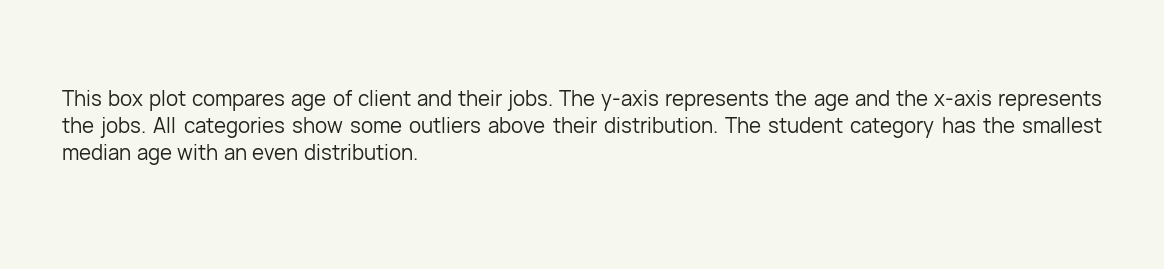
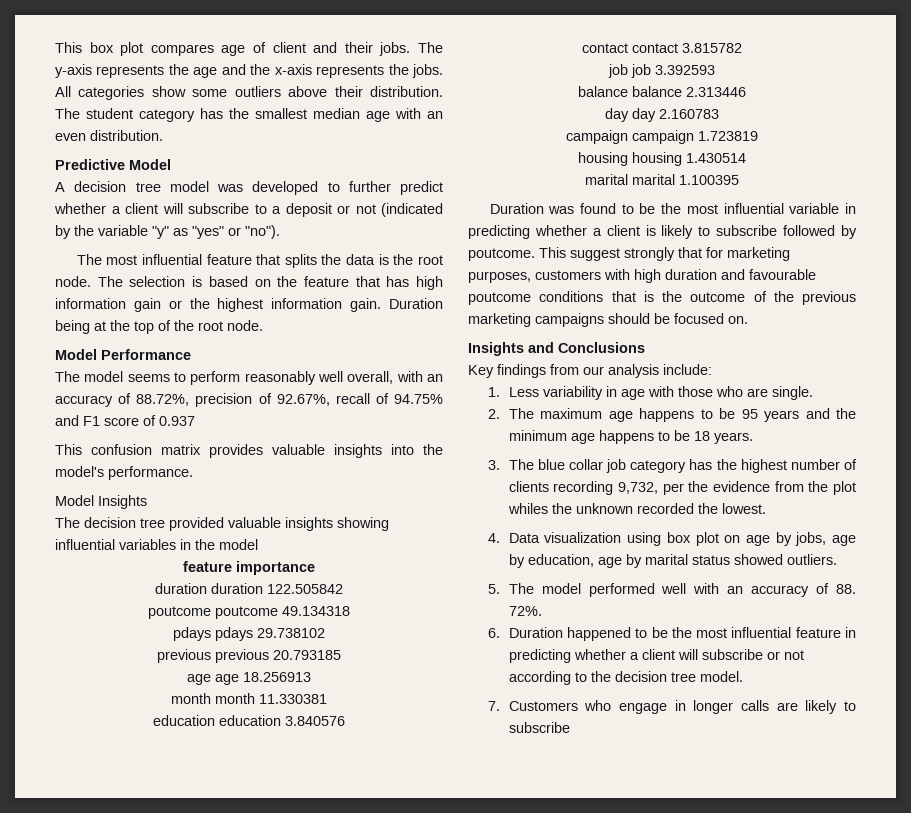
(418, 152) none -> [55,159,171,170] [55,181,443,195] [54,203,443,217] [55,225,280,239] [76,254,443,268] [55,276,443,290] [55,298,443,312] [55,320,263,334] [55,349,191,360] [55,371,443,385] [55,393,443,407] [55,415,195,426] [55,444,443,458] [55,466,193,480] [55,495,147,509] [55,517,389,531] [55,539,258,550] [183,561,315,575] [155,583,343,594] [148,606,350,619] [173,627,325,641] [157,649,341,663] [187,672,311,685] [171,693,327,704] [153,715,345,726] [582,43,742,53] [608,64,715,78] [578,86,746,97] [605,108,719,122] [566,130,758,144] [578,152,746,166] [585,174,739,185] [489,203,856,214] [468,225,857,239] [468,247,790,261] [468,269,816,283] [468,291,856,305] [468,313,748,327] [468,342,645,356] [468,364,712,378] [488,386,813,400] [488,408,856,422] [508,430,753,444] [488,459,857,473] [508,481,856,495] [507,503,766,514] [488,532,856,546] [508,554,837,568] [488,583,856,597] [508,606,542,616] [488,627,856,641] [508,649,804,663] [508,671,743,685] [488,700,856,714] [508,722,570,733] // Predictive Model // A decision tree model was developed to further predict whether a client will subscribe to a deposit or not (indicated by the variable "y" as "yes" or "no"). // The most influential feature that splits the data is the root node. The selection is based on the feature that has high information gain or the highest information gain. Duration being at the top of the root node. // Model Performance // The model seems to perform reasonably well overall, with an accuracy of 88.72%, precision of 92.67%, recall of 94.75% and F1 score of 0.937 // This confusion matrix provides valuable insights into the model's performance. // Model Insights // The decision tree provided valuable insights showing influential variables in the model // feature importance // duration duration 122.505842 // poutcome poutcome 49.134318 // pdays pdays 29.738102 // previous previous 20.793185 // age age 18.256913 // month month 11.330381 // education education 3.840576 // contact contact 3.815782 // job job 3.392593 // balance balance 2.313446 // day day 2.160783 // campaign campaign 1.723819 // housing housing 1.430514 // marital marital 1.100395 // Duration was found to be the most influential variable in predicting whether a client is likely to subscribe followed by poutcome. This suggest strongly that for marketing purposes, customers with high duration and favourable poutcome conditions that is the outcome of the previous marketing campaigns should be focused on. // Insights and Conclusions // Key findings from our analysis include: // 1. Less variability in age with those who are single. // 2. The maximum age happens to be 95 years and the minimum age happens to be 18 years. // 3. The blue collar job category has the highest number of clients recording 9,732, per the evidence from the plot whiles the unknown recorded the lowest. // 4. Data visualization using box plot on age by jobs, age by education, age by marital status showed outliers. // 5. The model performed well with an accuracy of 88. 72%. // 6. Duration happened to be the most influential feature in predicting whether a client will subscribe or not according to the decision tree model. // 7. Customers who engage in longer calls are likely to subscribe

